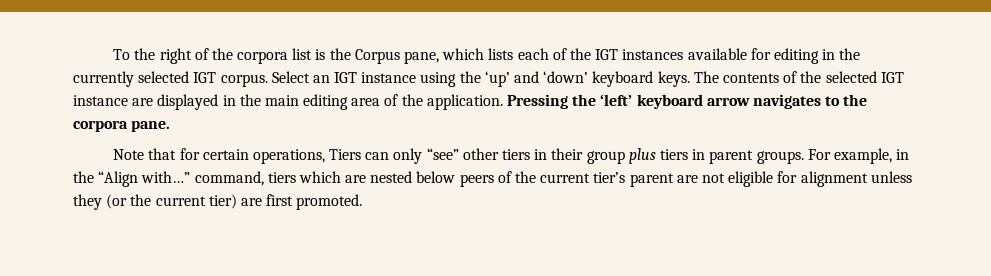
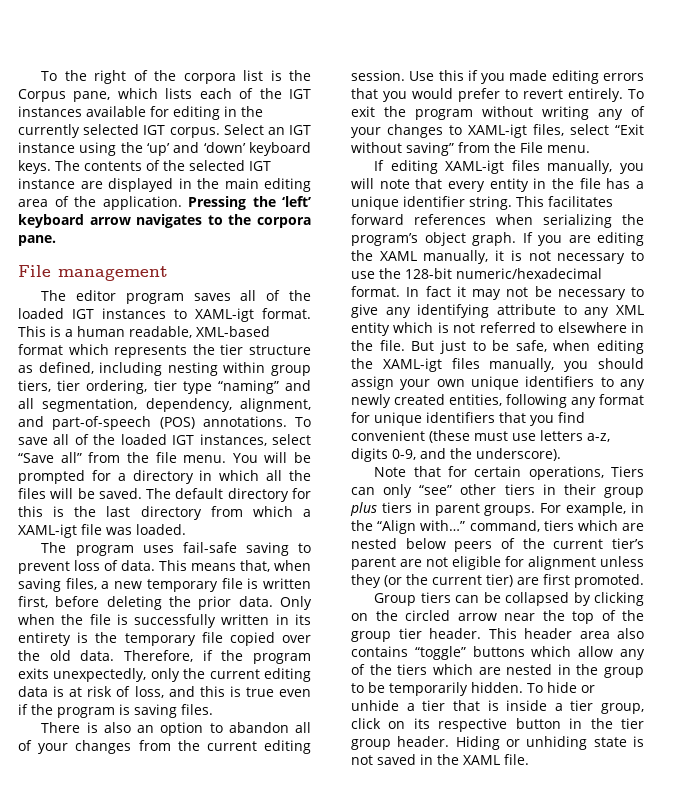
(171, 126) none -> [18,265,168,281] [41,290,311,304] [18,308,311,322] [18,326,270,338] [18,344,311,358] [18,362,311,376] [18,380,311,394] [18,398,311,412] [18,416,312,430] [18,434,311,446] [18,452,311,463] [18,470,311,484] [18,488,311,502] [18,506,311,520] [18,524,186,538] [41,542,312,556] [18,560,311,574] [18,578,311,592] [18,596,313,610] [18,614,311,628] [18,632,311,646] [18,650,311,664] [18,668,311,682] [18,686,311,698] [18,704,213,718] [41,722,312,736] [18,740,311,754] [351,70,644,84] [351,88,645,102] [351,106,645,120] [351,124,644,138] [351,142,590,156] [374,160,644,174] [351,178,644,192] [351,196,613,210] [351,214,644,228] [351,232,644,246] [351,250,644,264] [351,268,602,279] [351,286,644,300] [351,304,644,318] [351,322,644,336] [351,340,644,354] [351,358,644,372] [351,376,645,390] [351,394,644,408] [351,412,585,426] [351,430,610,443] [351,448,561,462] // File management // The editor program saves all of the loaded IGT instances to XAML-igt format. This is a human readable, XML-based format which represents the tier structure as defined, including nesting within group tiers, tier ordering, tier type “naming” and all segmentation, dependency, alignment, and part-of-speech (POS) annotations. To save all of the loaded IGT instances, select “Save all” from the file menu. You will be prompted for a directory in which all the files will be saved. The default directory for this is the last directory from which a XAML-igt file was loaded. // The program uses fail-safe saving to prevent loss of data. This means that, when saving files, a new temporary file is written first, before deleting the prior data. Only when the file is successfully written in its entirety is the temporary file copied over the old data. Therefore, if the program exits unexpectedly, only the current editing data is at risk of loss, and this is true even if the program is saving files. // There is also an option to abandon all of your changes from the current editing session. Use this if you made editing errors that you would prefer to revert entirely. To exit the program without writing any of your changes to XAML-igt files, select “Exit without saving” from the File menu. // If editing XAML-igt files manually, you will note that every entity in the file has a unique identifier string. This facilitates forward references when serializing the program’s object graph. If you are editing the XAML manually, it is not necessary to use the 128-bit numeric/hexadecimal format. In fact it may not be necessary to give any identifying attribute to any XML entity which is not referred to elsewhere in the file. But just to be safe, when editing the XAML-igt files manually, you should assign your own unique identifiers to any newly created entities, following any format for unique identifiers that you find convenient (these must use letters a-z, digits 0-9, and the underscore).
(363, 202) none -> [374,592,644,606] [351,610,644,624] [351,628,644,642] [351,646,645,660] [351,664,644,678] [351,682,595,696] [351,700,644,714] [351,718,644,732] [351,736,644,750] [351,754,529,765] // Group tiers can be collapsed by clicking on the circled arrow near the top of the group tier header. This header area also contains “toggle” buttons which allow any of the tiers which are nested in the group to be temporarily hidden. To hide or unhide a tier that is inside a tier group, click on its respective button in the tier group header. Hiding or unhiding state is not saved in the XAML file.

